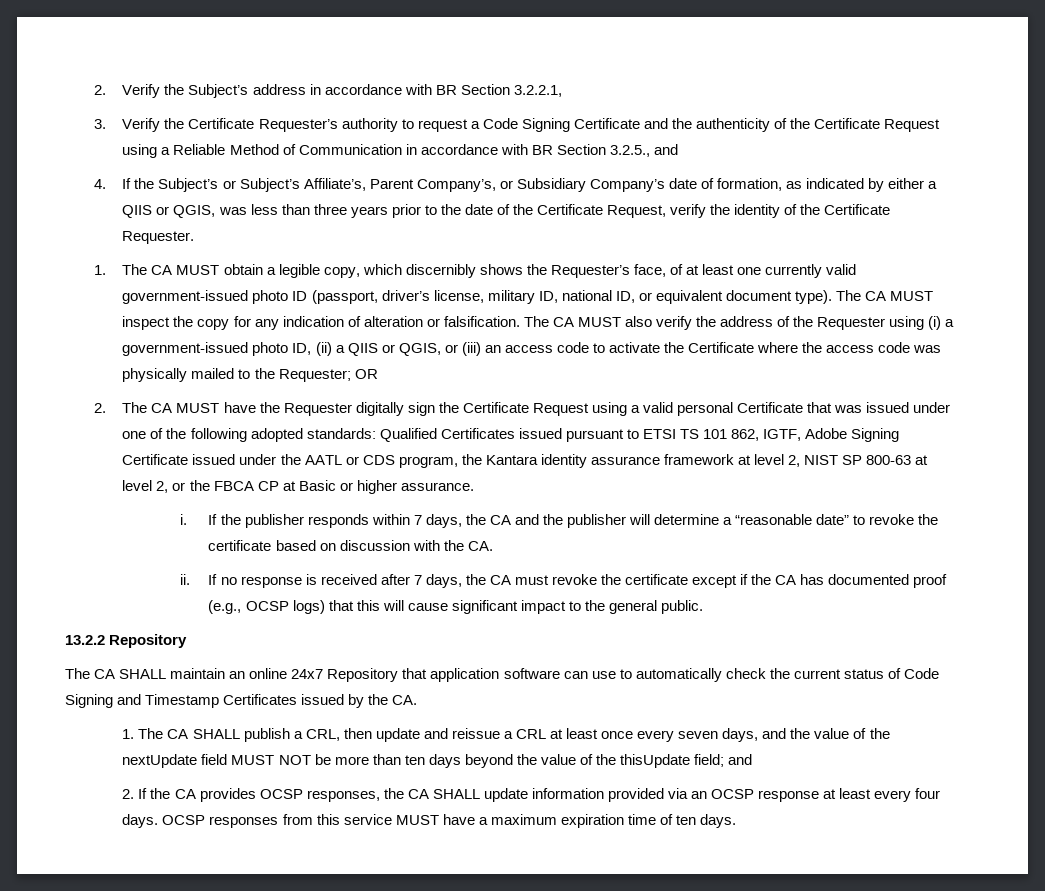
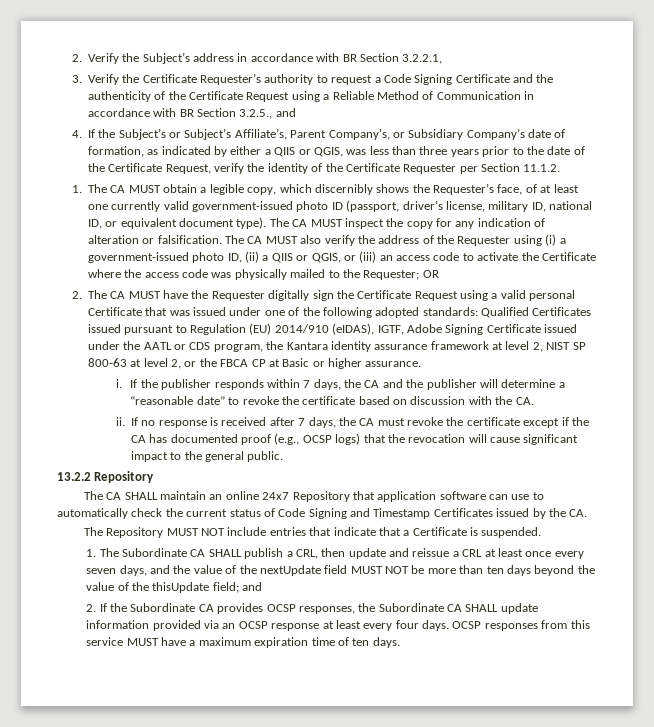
[122,231,195,244] Requester. -> [403,163,561,174] Requester per Section 11.1.2.
[642,429,760,441] ETSI TS 101 862, -> [190,323,375,335] Regulation (EU) 2014/910 (eIDAS),
[356,600,380,611] this -> [387,434,466,443] the revocation
[122,728,164,739] // 1. The -> [83,527,542,538] [86,548,188,557] // The Repository MUST NOT include entries that indicate that a Certificate is suspended. // 1. The Subordinate
(171, 793) none -> [130,603,196,612] Subordinate
(404, 793) none -> [378,603,444,612] Subordinate

